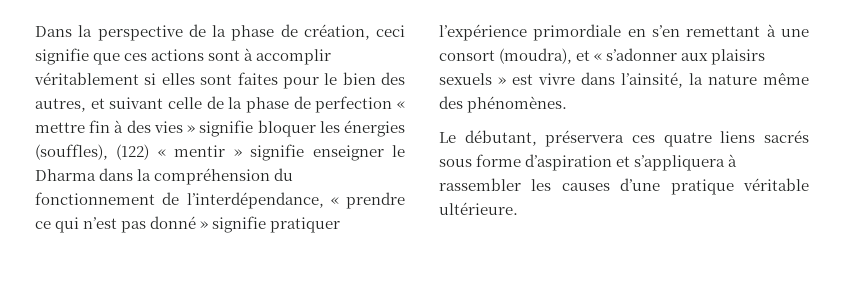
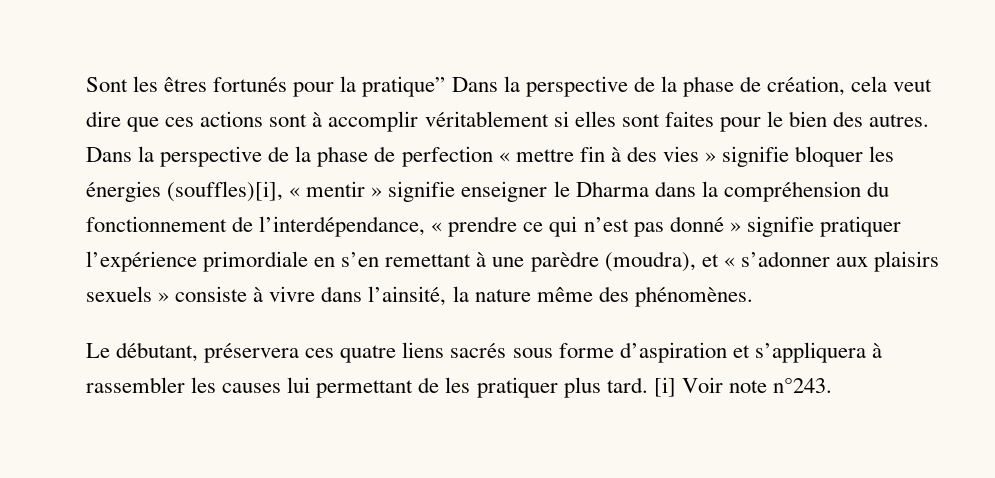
(35, 31) none -> [86,76,446,97] Sont les êtres fortunés pour la pratique”
[376,25,405,37] [35,48,89,65] ceci signifie -> [851,76,933,92] [86,111,121,127] cela veut dire
[35,97,202,112] autres, et suivant celle -> [869,114,930,127] [86,146,263,167] autres. Dans la perspective
[35,144,150,160] (souffles), (122) -> [167,181,284,202] (souffles)[i],
[439,50,495,61] consort -> [530,251,599,272] parèdre
[512,74,533,85] est -> [175,286,264,302] consiste à
[620,178,809,195] [439,202,518,215] d’une pratique véritable ultérieure. -> [287,377,832,398] lui permettant de les pratiquer plus tard. [i] Voir note n°243.

